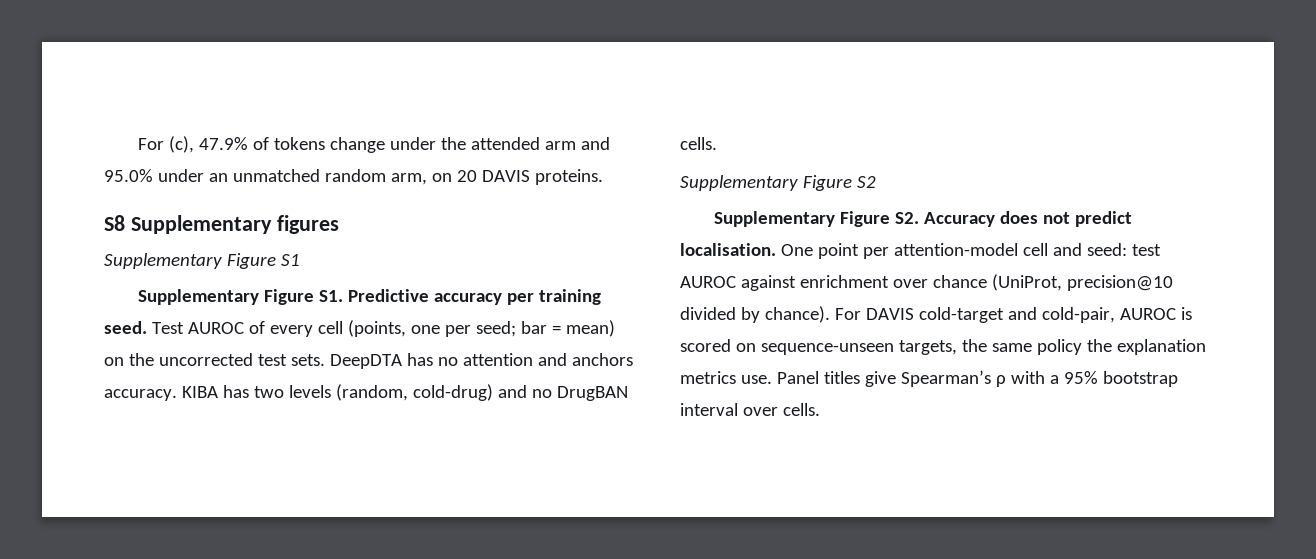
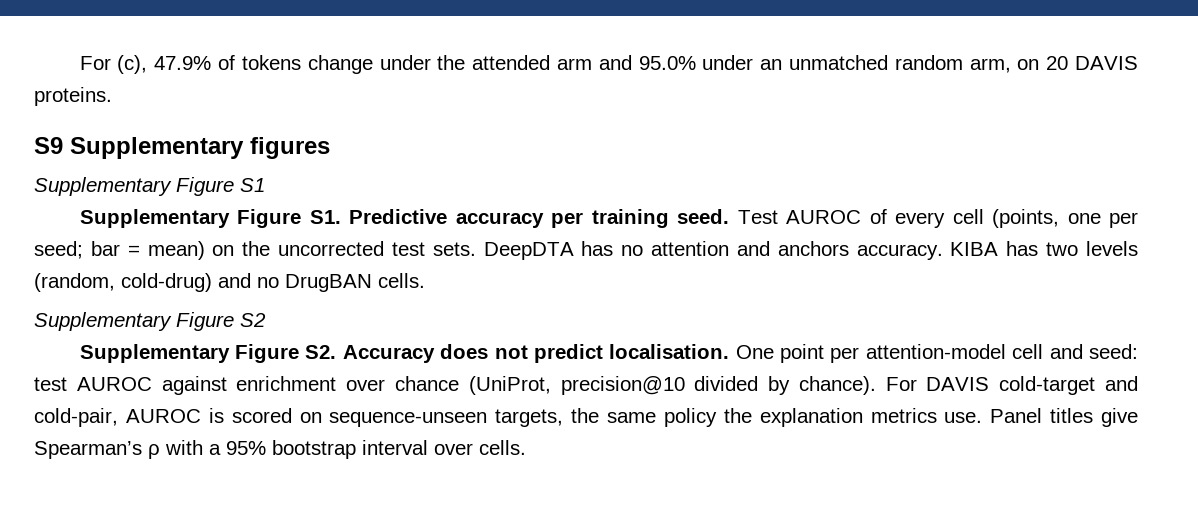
[104,215,125,231] S8 -> [34,137,63,154] S9

